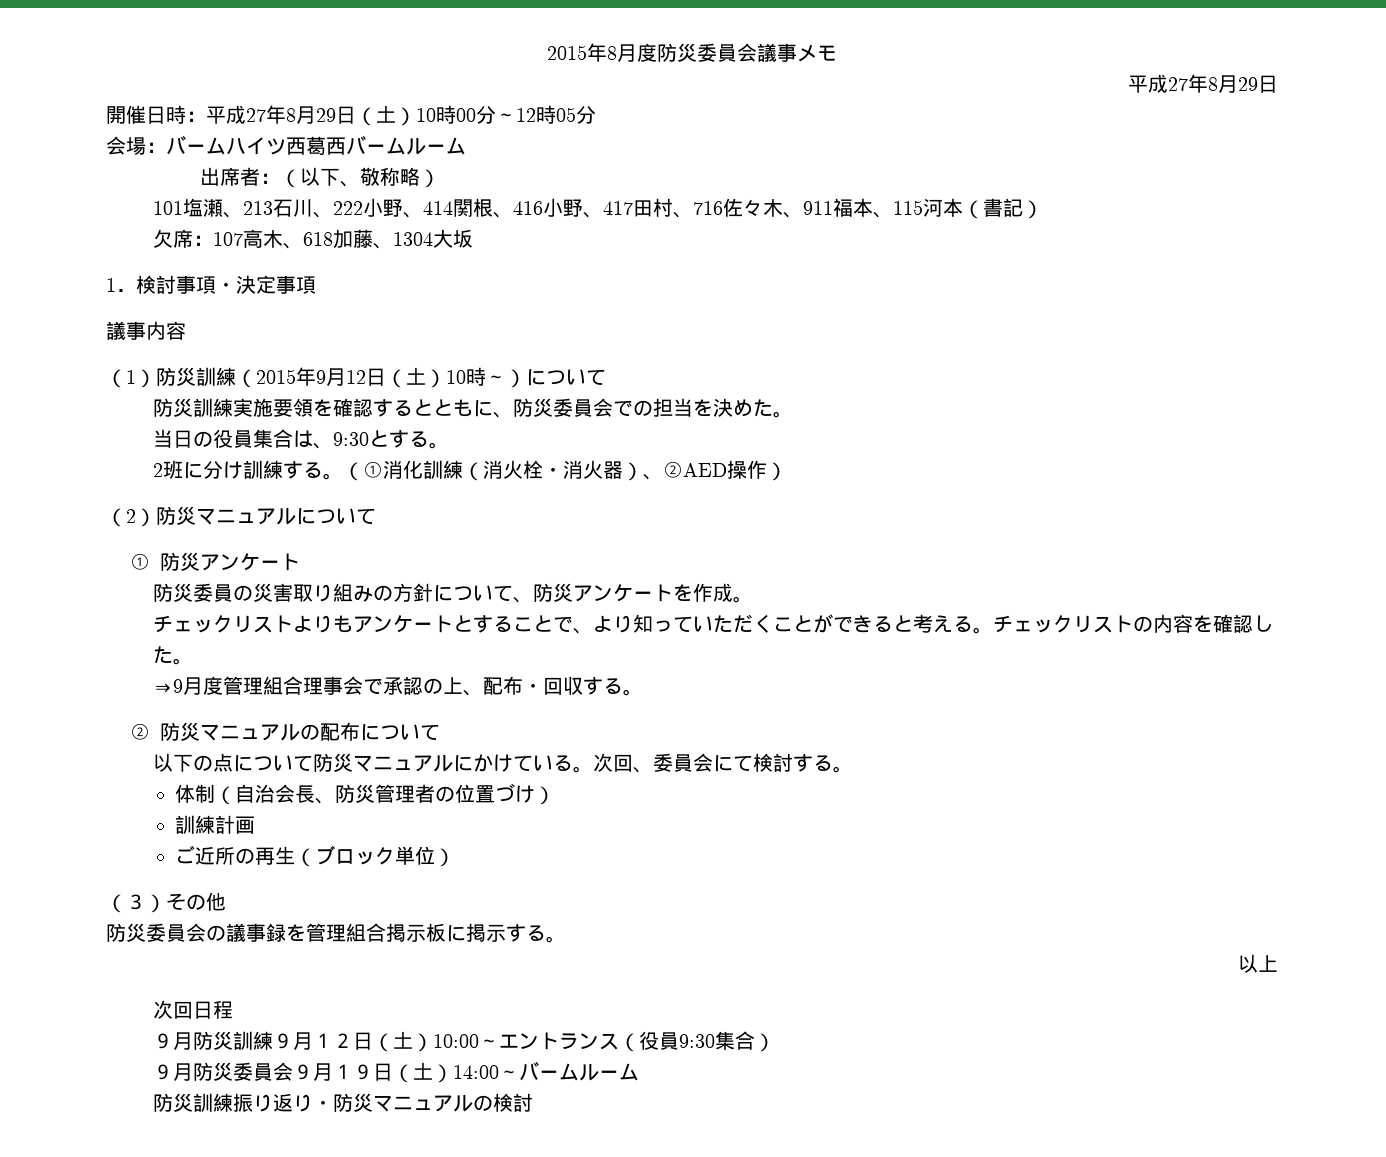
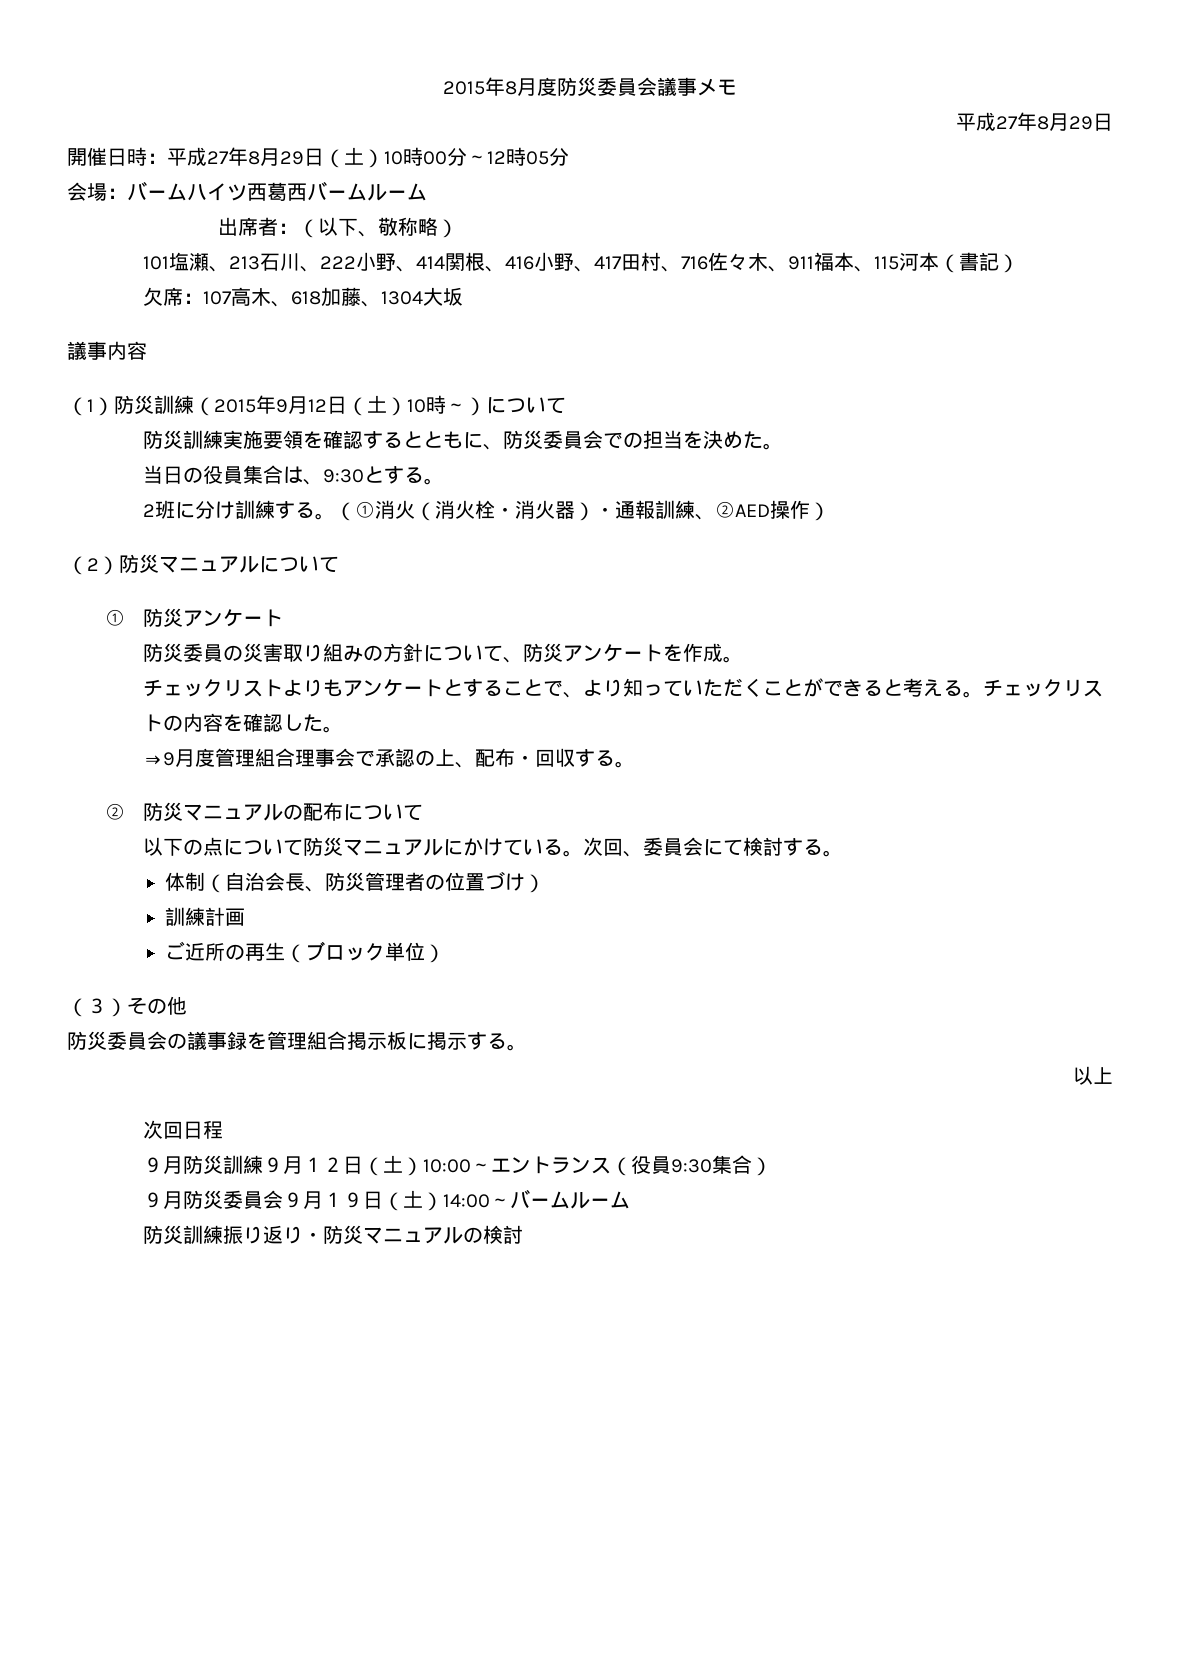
[106,275,316,294] // 1．検討事項・決定事項 -> (463, 296) none
[403,460,464,479] 化訓練 -> [394,500,415,519] 火
(644, 471) none -> [594,500,695,519] ・通報訓練

